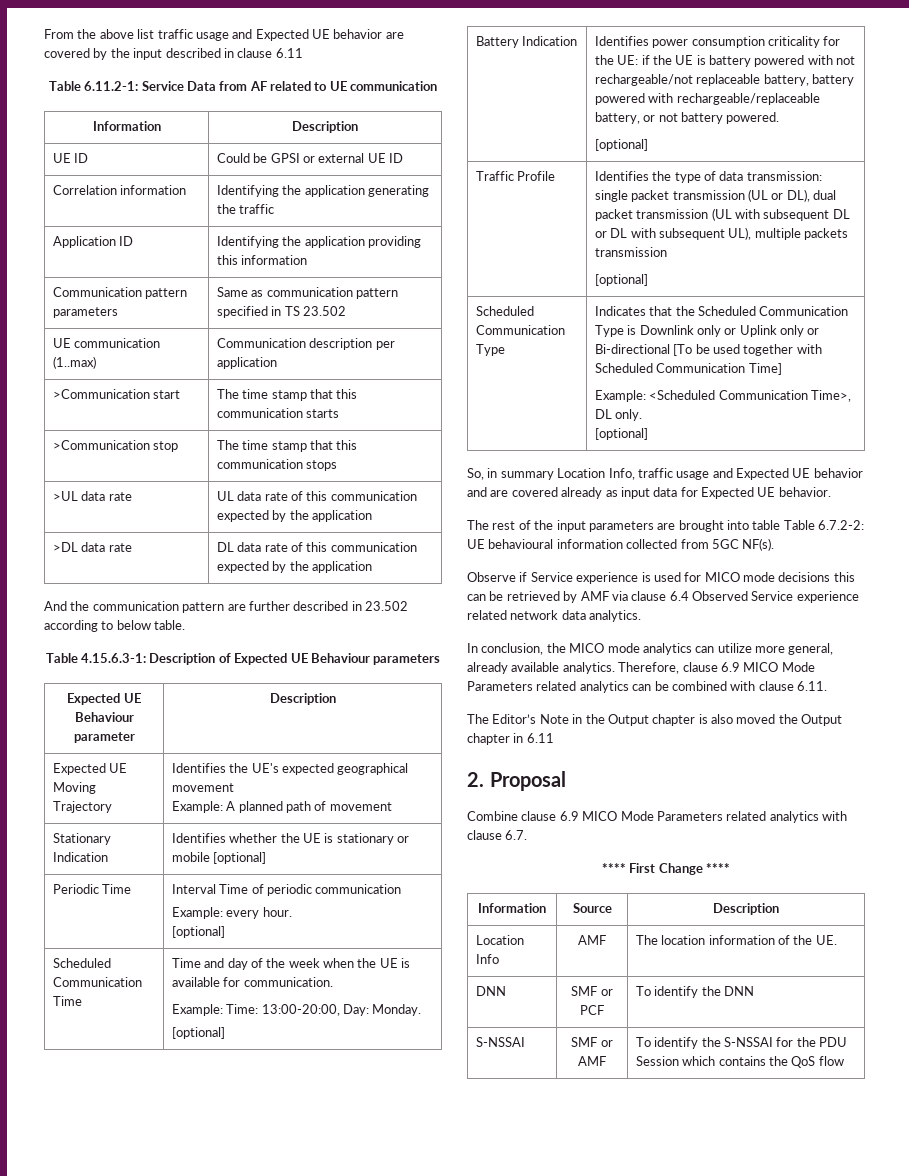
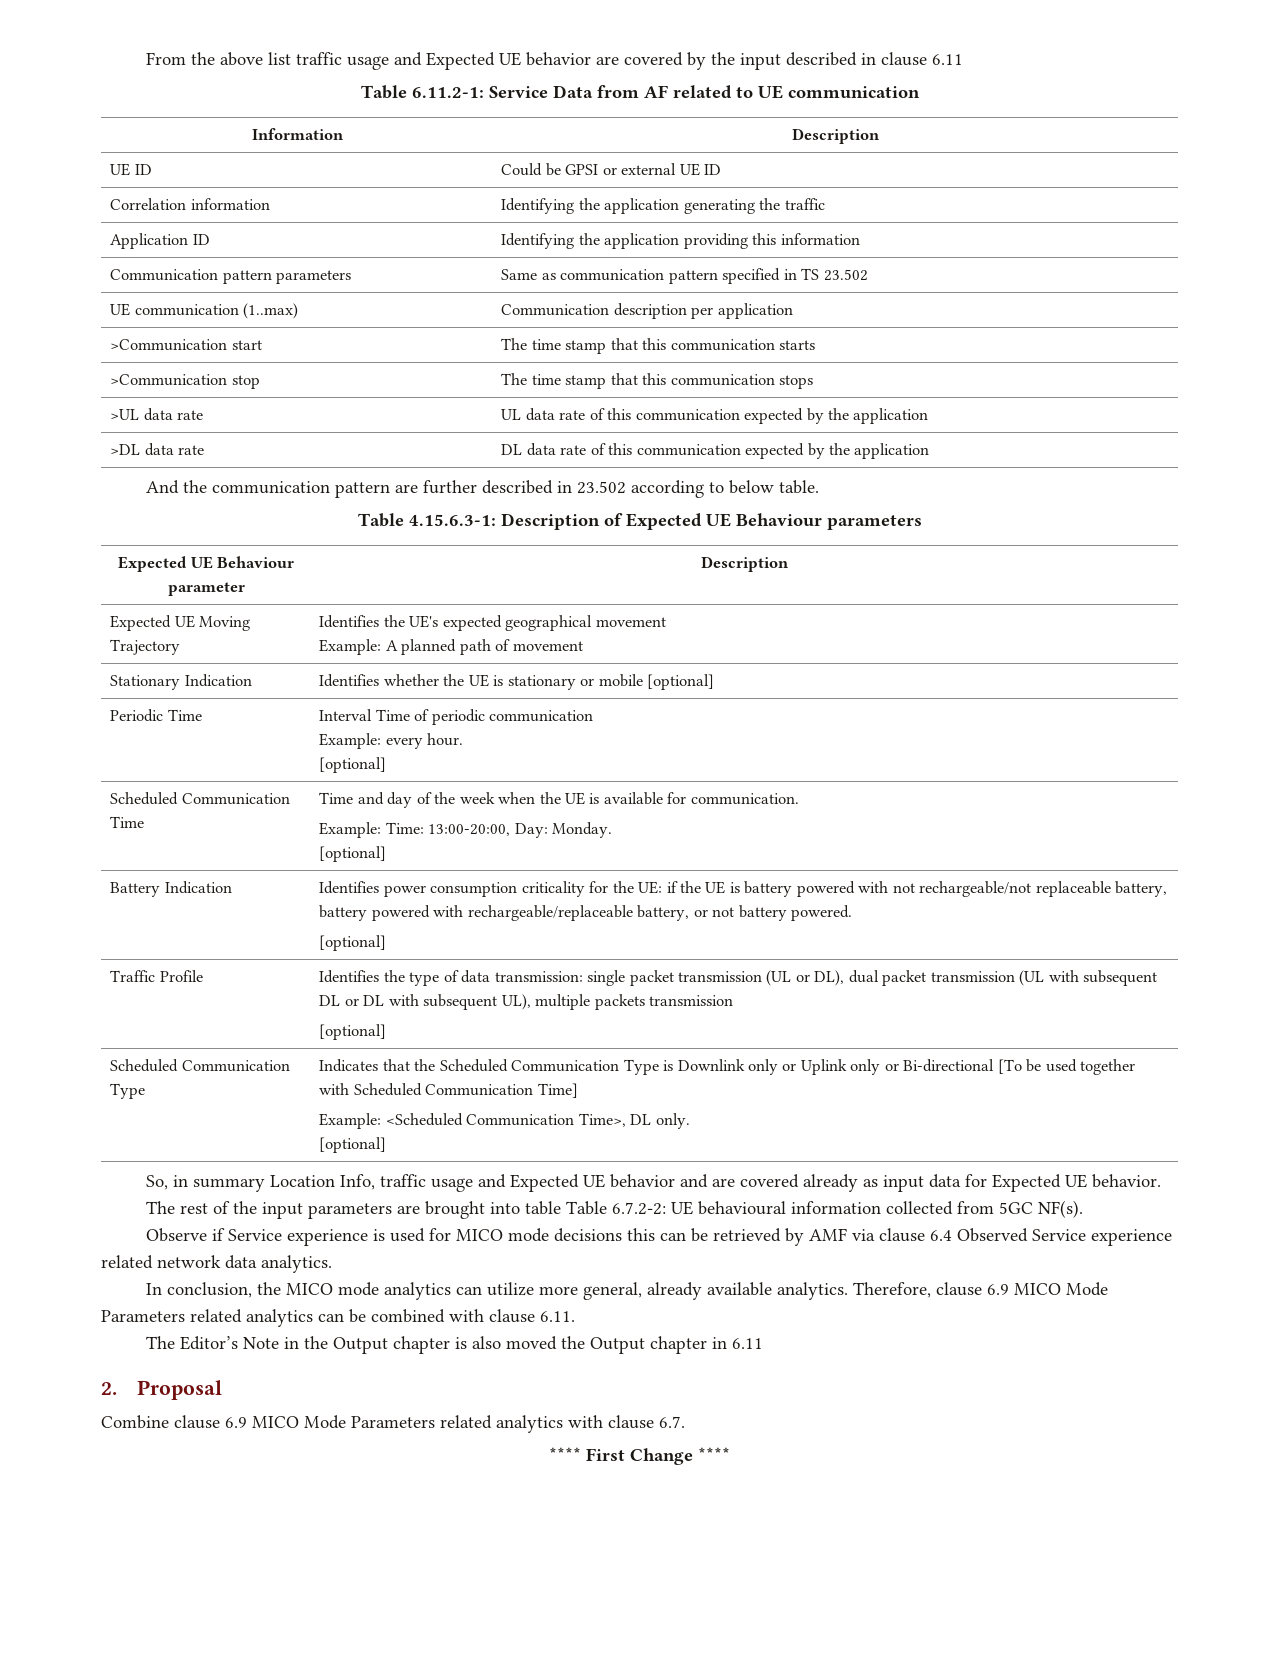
[478,903,546,913] [572,903,612,913] [713,903,779,915] [475,935,524,945] [475,954,499,964] [578,935,606,945] [635,935,837,945] [475,986,506,996] [571,986,613,996] [580,1005,604,1015] [635,986,754,998] [475,1037,525,1047] [571,1037,613,1047] [578,1056,606,1066] [635,1037,848,1049] [635,1056,844,1068] // Information | Source | Description // Location Info | AMF | The location information of the UE. // DNN | SMF or PCF | To identify the DNN // S-NSSAI | SMF or AMF | To identify the S-NSSAI for the PDU Session which contains the QoS flow -> (730, 1454) none

